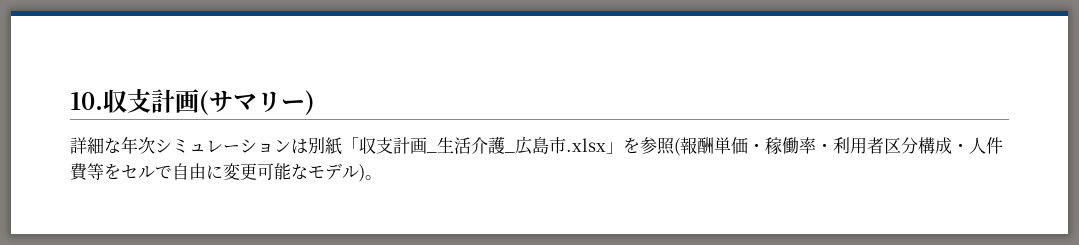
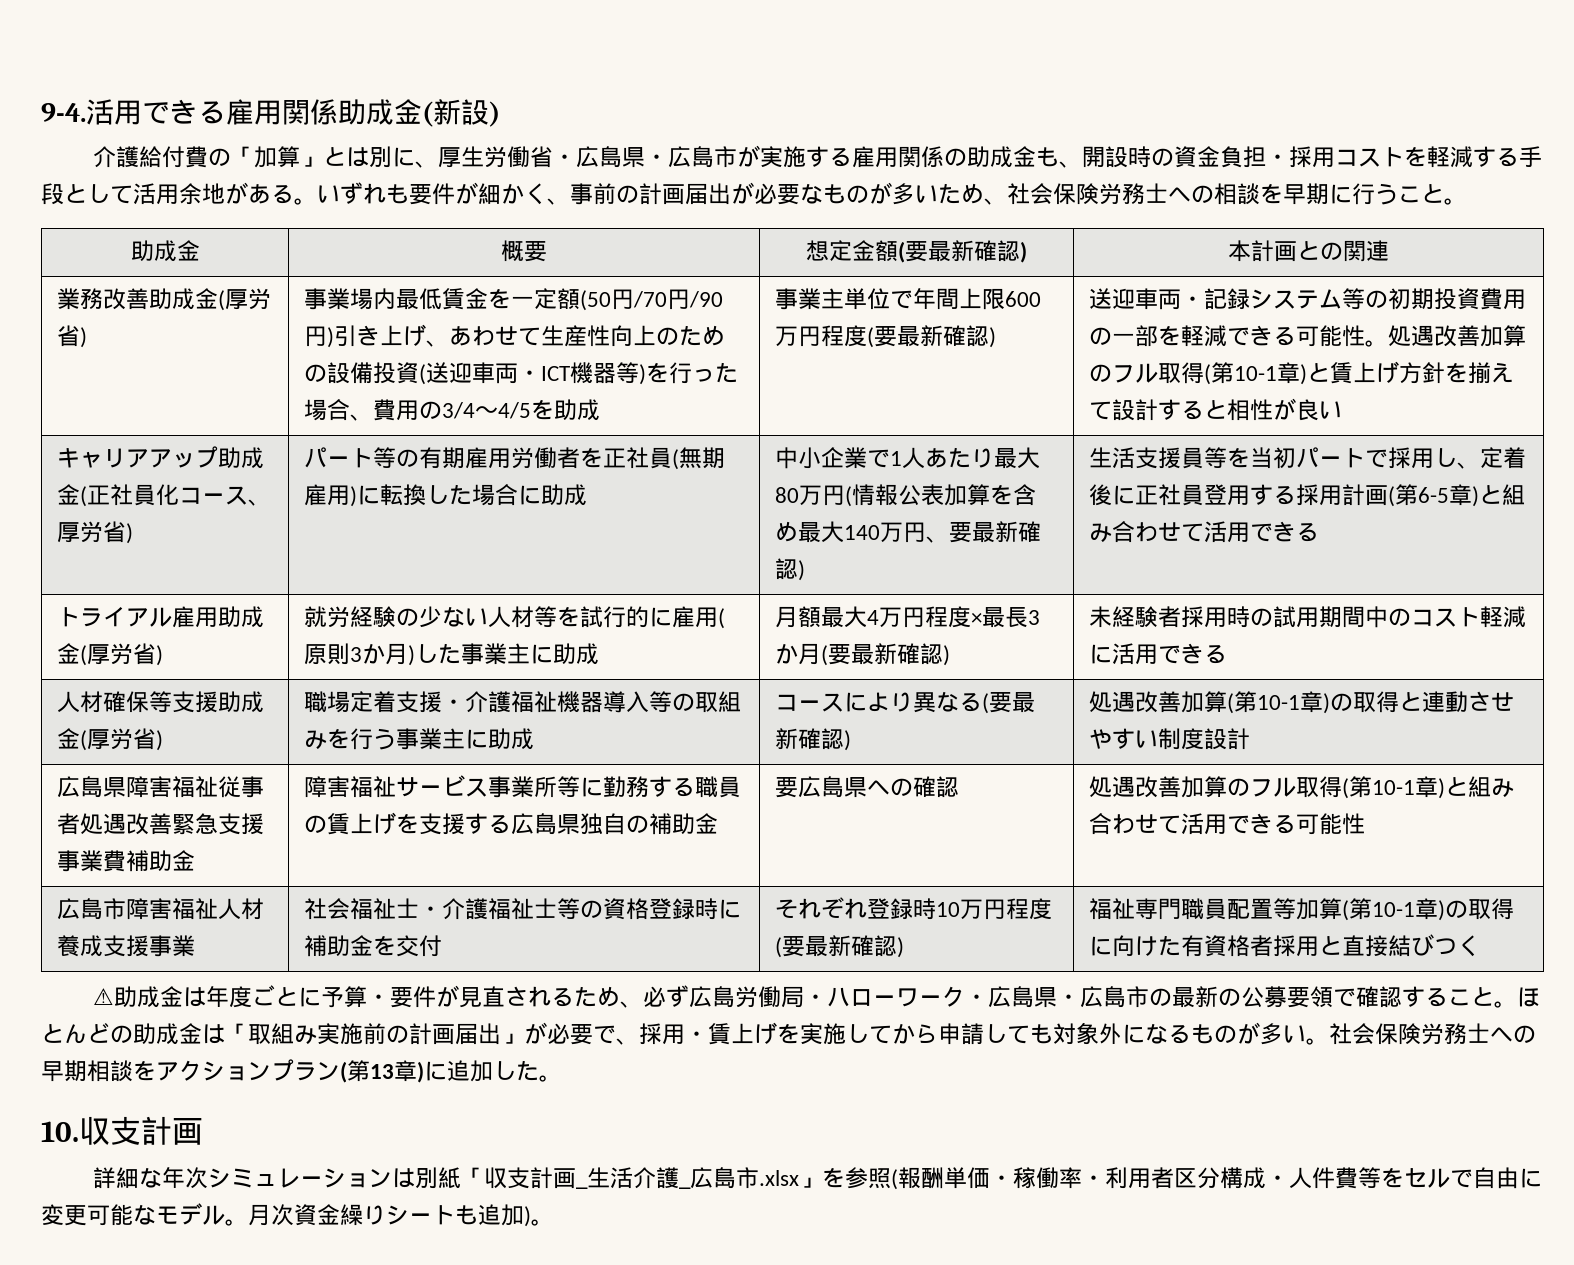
(70, 101) none -> [41,99,500,127] [93,145,1543,168] [41,182,1467,205] [130,240,200,262] [501,240,547,262] [806,240,1027,263] [1228,240,1389,262] [57,288,272,311] [57,325,88,348] [304,288,724,311] [304,324,726,348] [304,362,739,385] [304,399,601,421] [775,288,1042,310] [775,325,997,348] [1089,288,1527,310] [1089,325,1527,347] [1089,361,1515,385] [1089,398,1343,421] [57,446,265,469] [57,484,272,507] [57,521,134,544] [304,447,726,470] [304,484,588,507] [775,447,1041,469] [775,484,1037,507] [775,521,1042,543] [775,558,806,581] [1089,447,1527,469] [1089,484,1526,507] [1089,521,1320,543] [57,606,265,628] [57,643,164,666] [304,606,726,629] [304,643,600,666] [775,606,1041,628] [775,643,951,666] [1089,606,1527,628] [1089,643,1228,665] [57,691,265,713] [57,728,164,751] [304,691,742,713] [304,728,535,750] [775,691,1036,714] [775,728,852,751] [1089,691,1515,714] [1089,728,1251,750] [57,776,265,798] [57,813,265,835] [57,850,196,872] [304,775,742,798] [304,812,719,835] [775,776,960,798] [1089,776,1515,799] [1089,813,1366,835] [57,898,265,920] [57,935,196,957] [304,898,742,920] [304,935,443,957] [775,897,1053,920] [775,935,905,958] [1089,898,1515,921] [1089,934,1481,957] [93,985,1541,1008] [41,1022,1536,1045] [41,1059,562,1083] 9-4.活用できる雇用関係助成金(新設) // 介護給付費の「加算」とは別に、厚生労働省・広島県・広島市が実施する雇用関係の助成金も、開設時の資金負担・採用コストを軽減する手段として活用余地がある。いずれも要件が細かく、事前の計画届出が必要なものが多いため、社会保険労務士への相談を早期に行うこと。 // 助成金 | 概要 | 想定金額(要最新確認) | 本計画との関連 // 業務改善助成金(厚労省) | 事業場内最低賃金を一定額(50円/70円/90円)引き上げ、あわせて生産性向上のための設備投資(送迎車両・ICT機器等)を行った場合、費用の3/4〜4/5を助成 | 事業主単位で年間上限600万円程度(要最新確認) | 送迎車両・記録システム等の初期投資費用の一部を軽減できる可能性。処遇改善加算のフル取得(第10-1章)と賃上げ方針を揃えて設計すると相性が良い // キャリアアップ助成金(正社員化コース、厚労省) | パート等の有期雇用労働者を正社員(無期雇用)に転換した場合に助成 | 中小企業で1人あたり最大80万円(情報公表加算を含め最大140万円、要最新確認) | 生活支援員等を当初パートで採用し、定着後に正社員登用する採用計画(第6-5章)と組み合わせて活用できる // トライアル雇用助成金(厚労省) | 就労経験の少ない人材等を試行的に雇用(原則3か月)した事業主に助成 | 月額最大4万円程度×最長3か月(要最新確認) | 未経験者採用時の試用期間中のコスト軽減に活用できる // 人材確保等支援助成金(厚労省) | 職場定着支援・介護福祉機器導入等の取組みを行う事業主に助成 | コースにより異なる(要最新確認) | 処遇改善加算(第10-1章)の取得と連動させやすい制度設計 // 広島県障害福祉従事者処遇改善緊急支援事業費補助金 | 障害福祉サービス事業所等に勤務する職員の賃上げを支援する広島県独自の補助金 | 要広島県への確認 | 処遇改善加算のフル取得(第10-1章)と組み合わせて活用できる可能性 // 広島市障害福祉人材養成支援事業 | 社会福祉士・介護福祉士等の資格登録時に補助金を交付 | それぞれ登録時10万円程度(要最新確認) | 福祉専門職員配置等加算(第10-1章)の取得に向けた有資格者採用と直接結びつく // ⚠助成金は年度ごとに予算・要件が見直されるため、必ず広島労働局・ハローワーク・広島県・広島市の最新の公募要領で確認すること。ほとんどの助成金は「取組み実施前の計画届出」が必要で、採用・賃上げを実施してから申請しても対象外になるものが多い。社会保険労務士への早期相談をアクションプラン(第13章)に追加した。 //
[199,90,315,115] (サマリー) -> (203, 1131) none
(359, 172) none -> [225,1204,524,1226] 。月次資金繰りシートも追加

